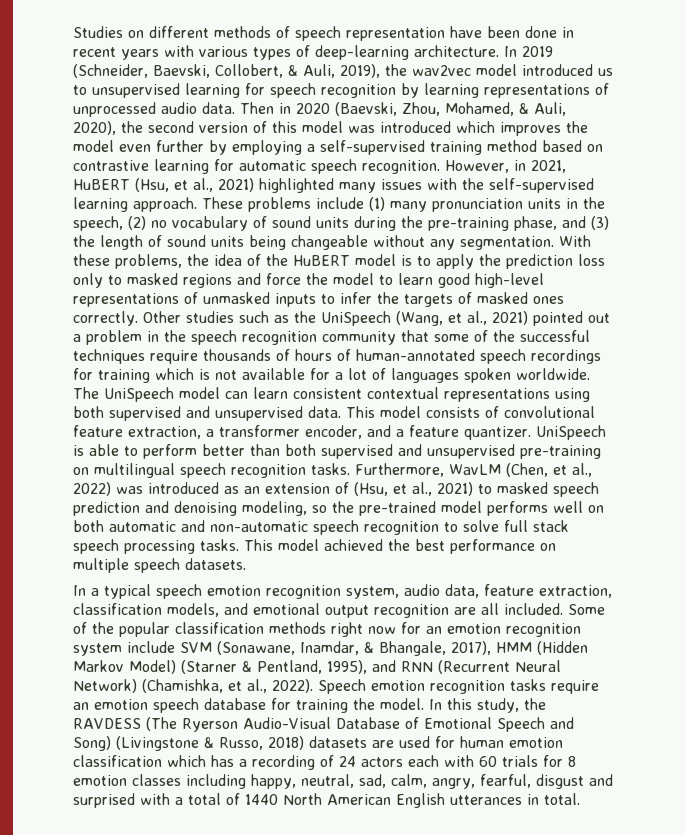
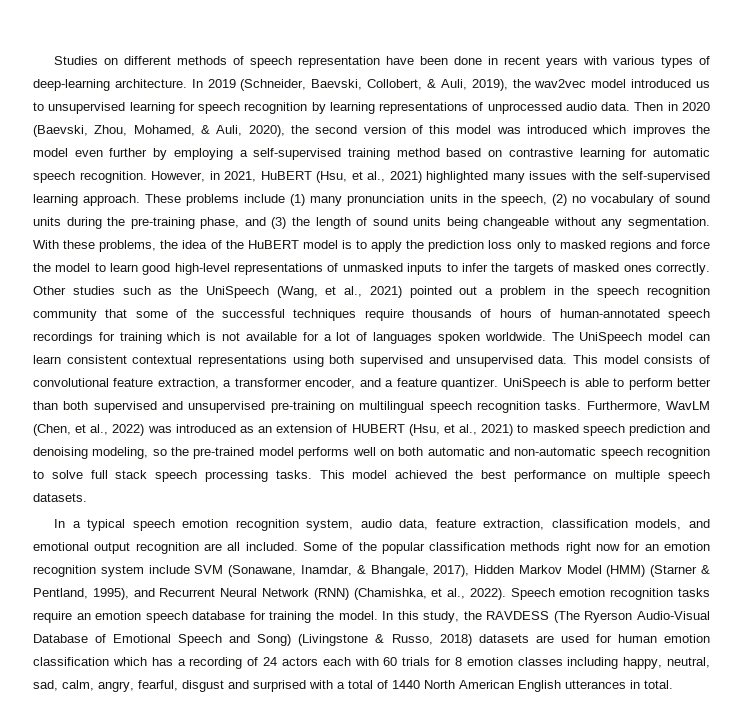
(349, 488) none -> [351,424,405,433] HUBERT
[496,641,588,655] [73,660,176,674] HMM (Hidden Markov Model) -> [474,565,646,577] Hidden Markov Model (HMM)
[401,660,561,674] [73,679,137,693] RNN (Recurrent Neural Network) -> [159,588,349,600] Recurrent Neural Network (RNN)

